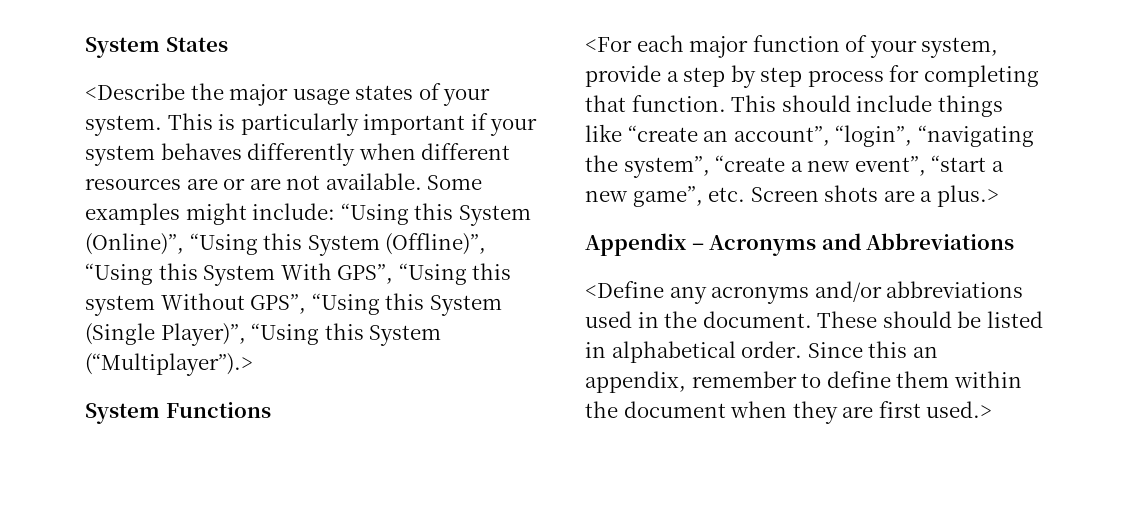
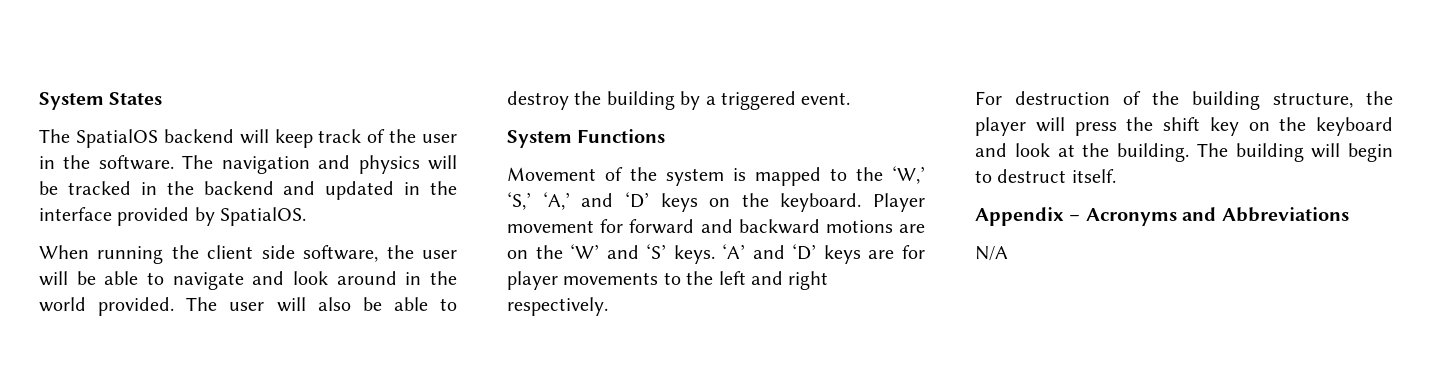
[85,83,491,106] [85,113,538,136] [85,143,511,166] [85,173,483,190] [85,203,531,226] [85,233,487,256] [85,263,512,286] [85,293,502,316] [85,323,442,346] [85,353,253,376] [85,402,271,424] [585,35,999,58] [585,65,1039,88] [585,95,1003,117] [585,124,1034,147] [585,155,1004,178] [585,185,999,207] <Describe the major usage states of your system. This is particularly important if your system behaves differently when different resources are or are not available. Some examples might include: “Using this System (Online)”, “Using this System (Offline)”, “Using this System With GPS”, “Using this system Without GPS”, “Using this System (Single Player)”, “Using this System (“Multiplayer”).> // System Functions // <For each major function of your system, provide a step by step process for completing that function. This should include things like “create an account”, “login”, “navigating the system”, “create a new event”, “start a new game”, etc. Screen shots are a plus.> -> [39,129,457,148] [39,155,457,174] [39,181,457,200] [39,207,307,226] [39,245,457,264] [39,271,458,290] [39,297,457,316] [507,91,851,110] [507,129,666,148] [507,166,925,186] [507,192,925,212] [507,219,925,234] [507,244,926,264] [507,271,829,290] [507,297,608,316] [975,91,1393,110] [975,117,1393,136] [975,143,1393,162] [975,169,1116,183] The SpatialOS backend will keep track of the user in the software. The navigation and physics will be tracked in the backend and updated in the interface provided by SpatialOS. // When running the client side software, the user will be able to navigate and look around in the world provided. The user will also be able to destroy the building by a triggered event. // System Functions // Movement of the system is mapped to the ‘W,’ ‘S,’ ‘A,’ and ‘D’ keys on the keyboard. Player movement for forward and backward motions are on the ‘W’ and ‘S’ keys. ‘A’ and ‘D’ keys are for player movements to the left and right respectively. // For destruction of the building structure, the player will press the shift key on the keyboard and look at the building. The building will begin to destruct itself.
[585,281,1024,304] [585,311,1043,328] [585,341,938,363] [585,371,1022,393] [585,401,993,424] <Define any acronyms and/or abbreviations used in the document. These should be listed in alphabetical order. Since this an appendix, remember to define them within the document when they are first used.> -> [975,246,1008,261] N/A

